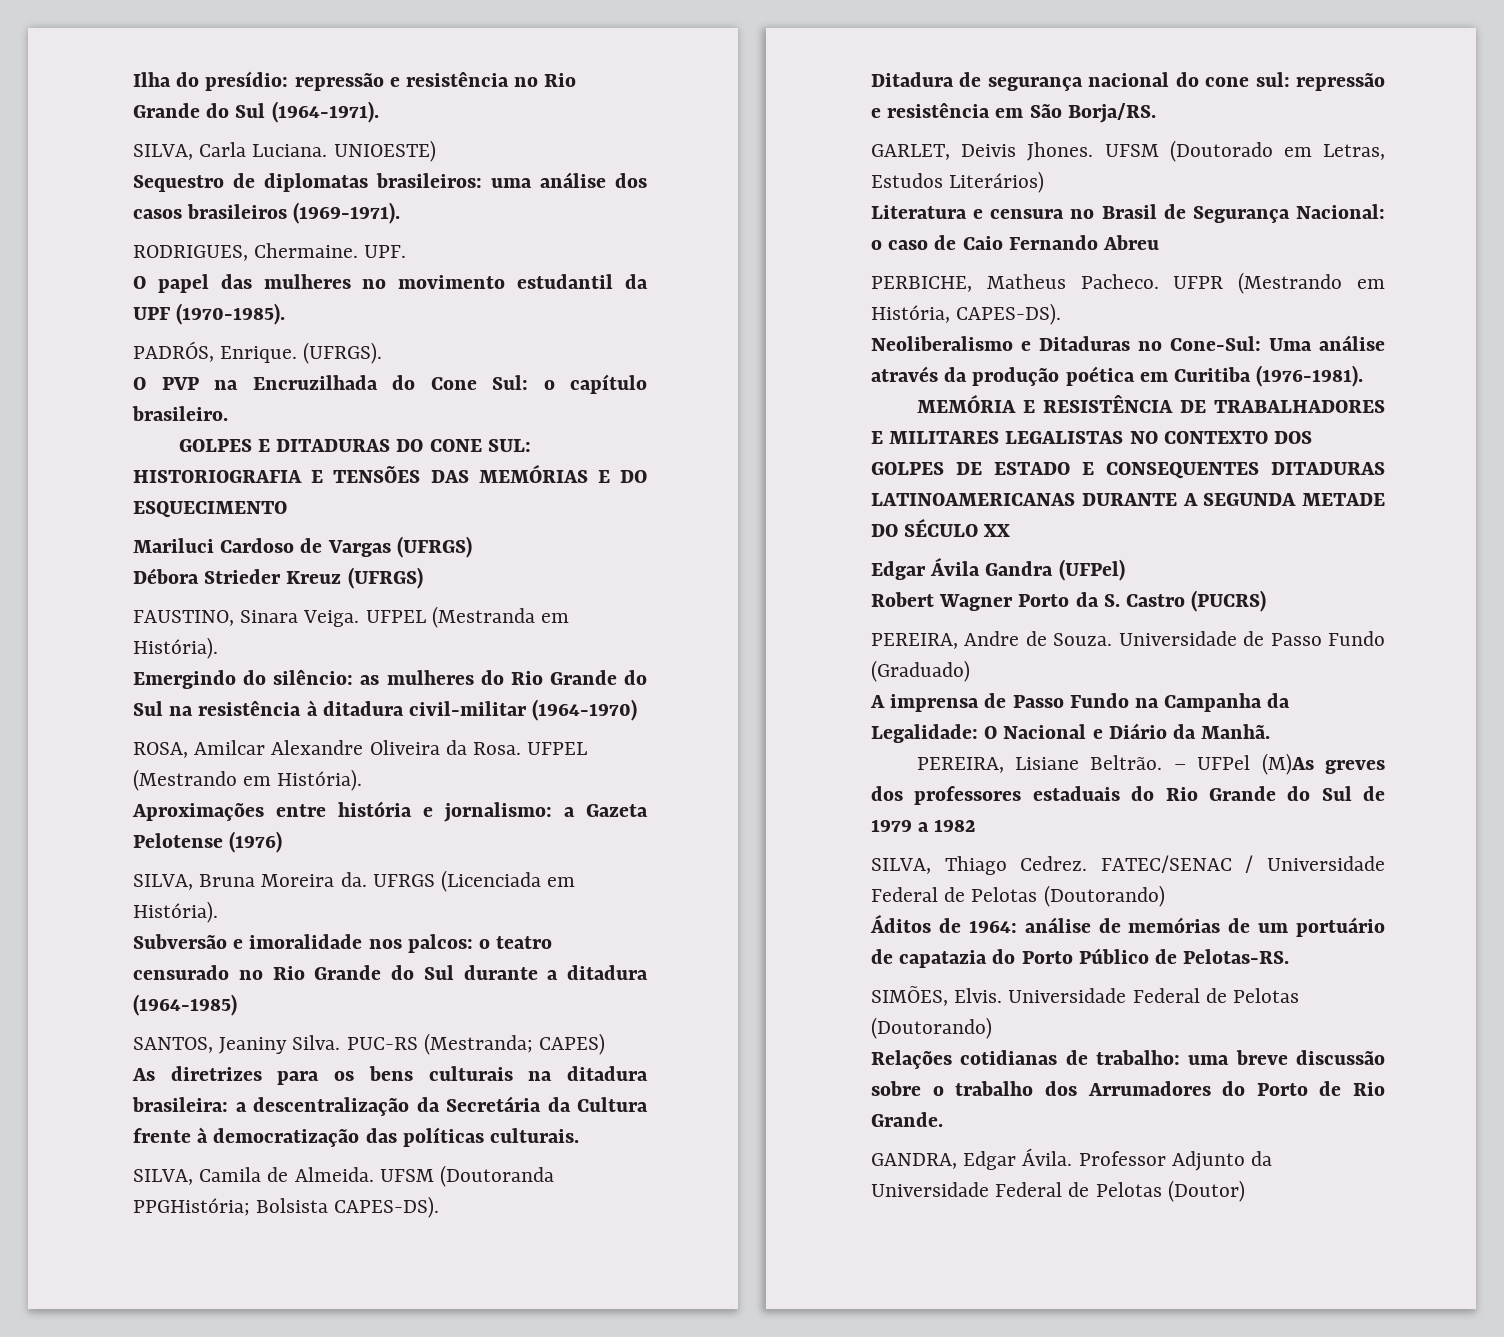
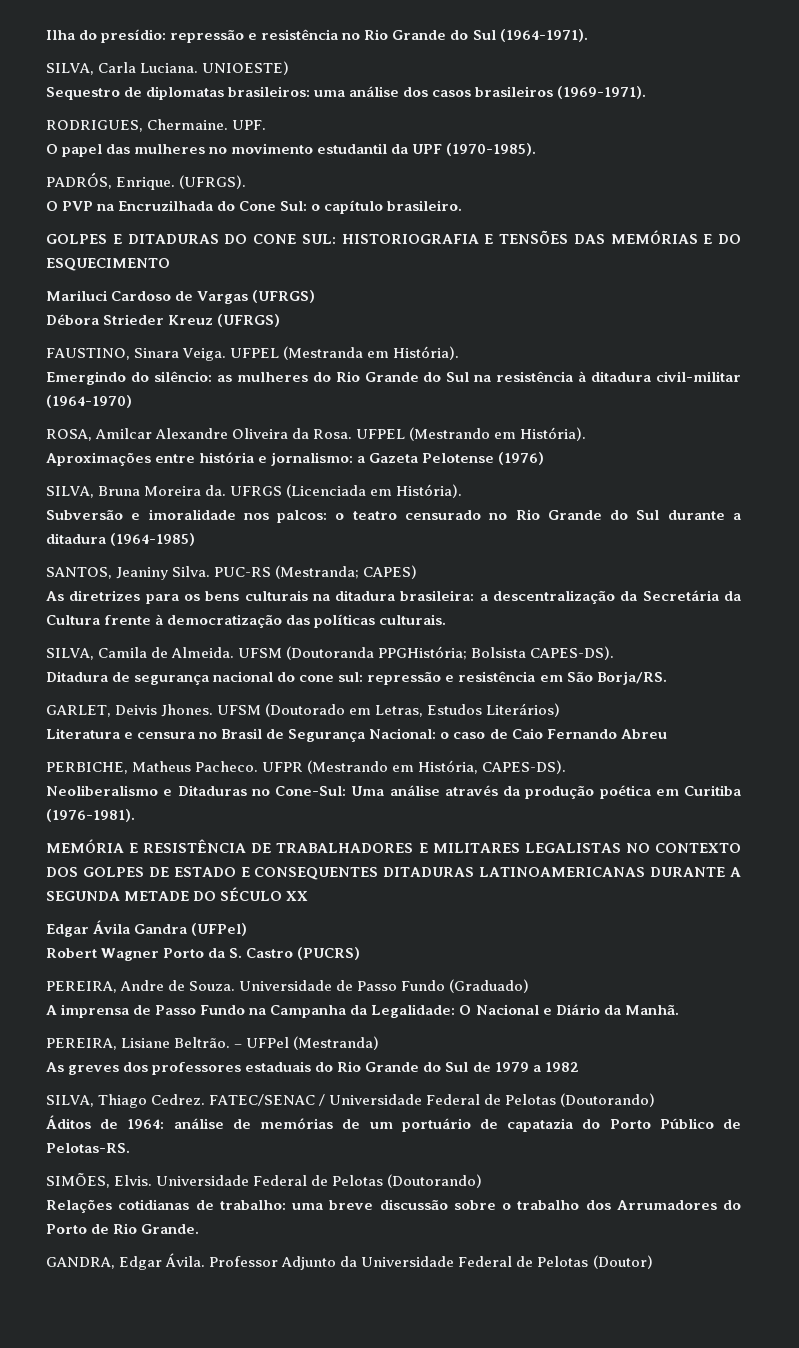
[1261,753,1314,775] (M)As -> [293,1036,380,1050] [46,1062,64,1072] (Mestranda) // As

